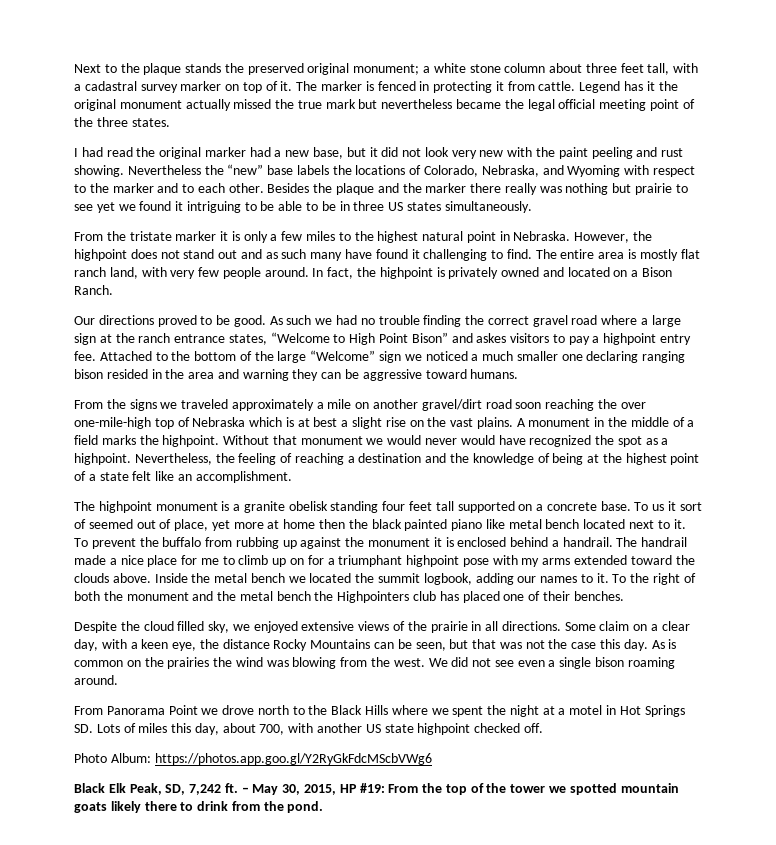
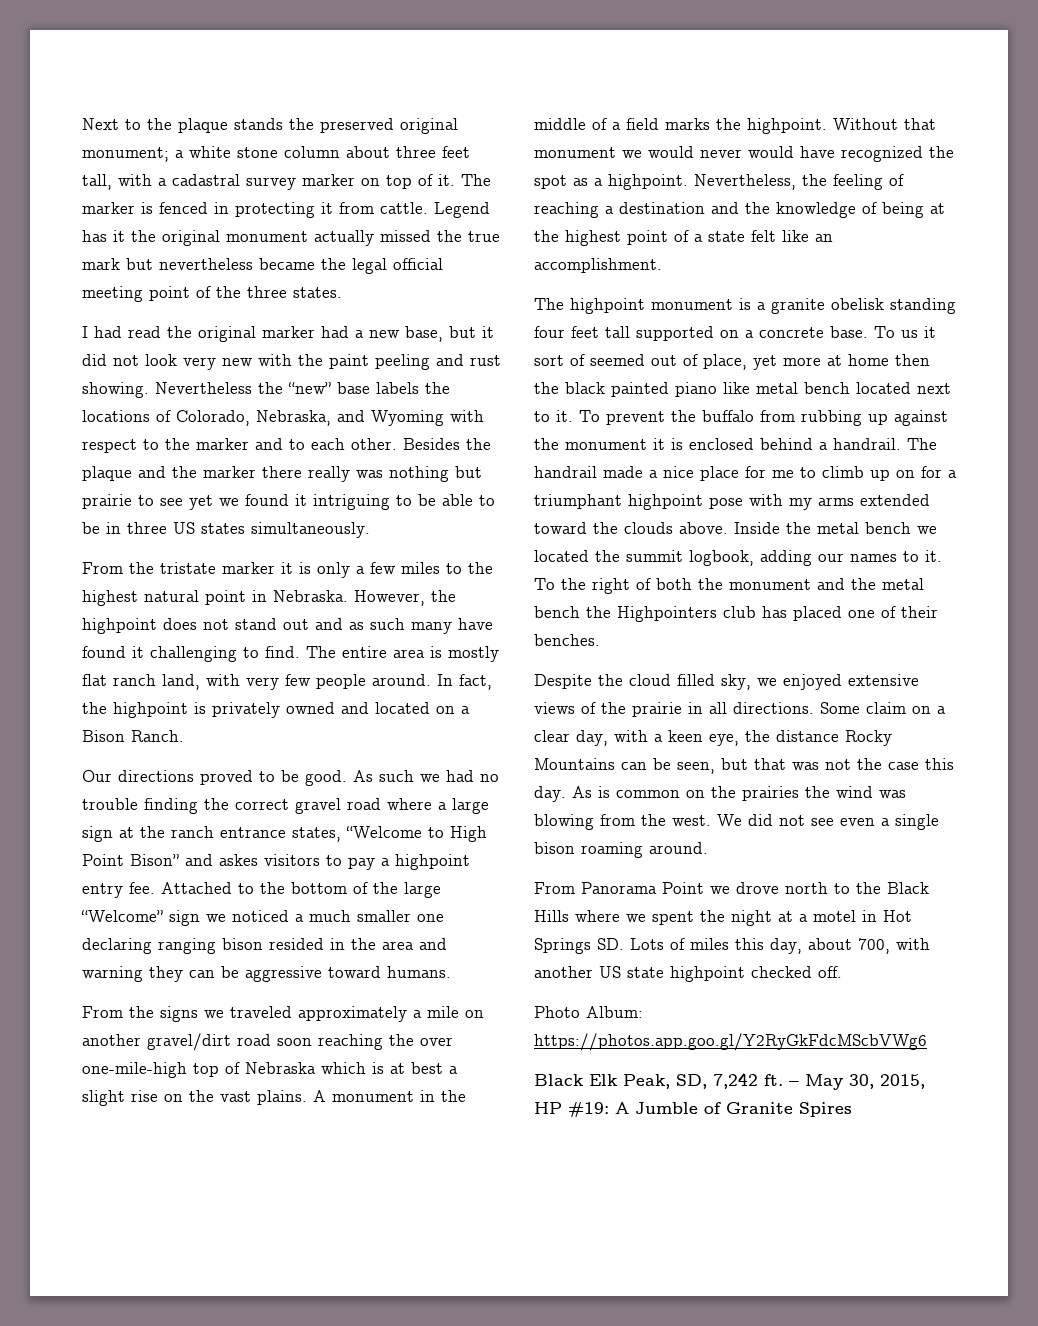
[388,783,679,795] [74,801,324,813] From the top of the tower we spotted mountain goats likely there to drink from the pond. -> [615,1102,852,1117] A Jumble of Granite Spires

